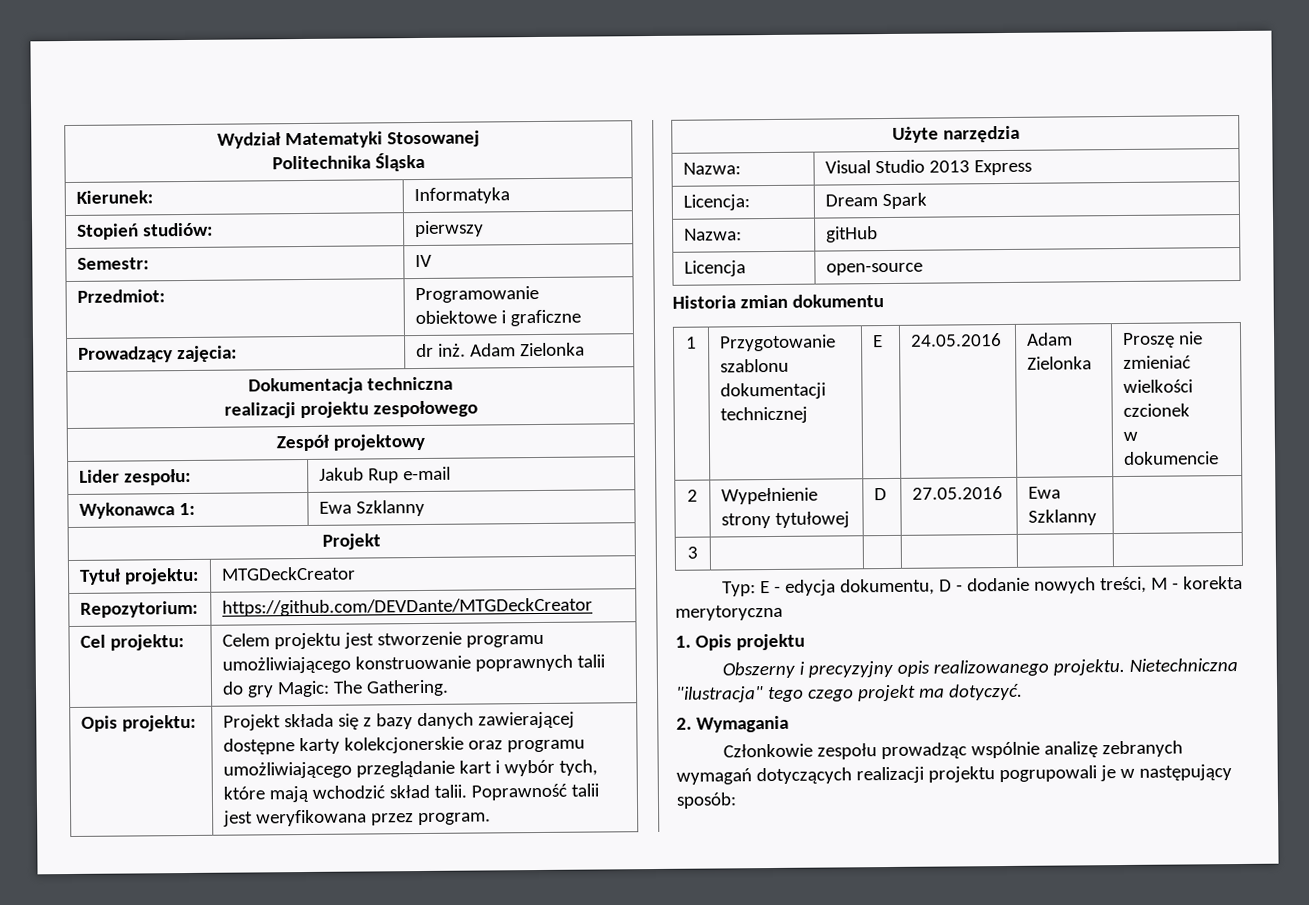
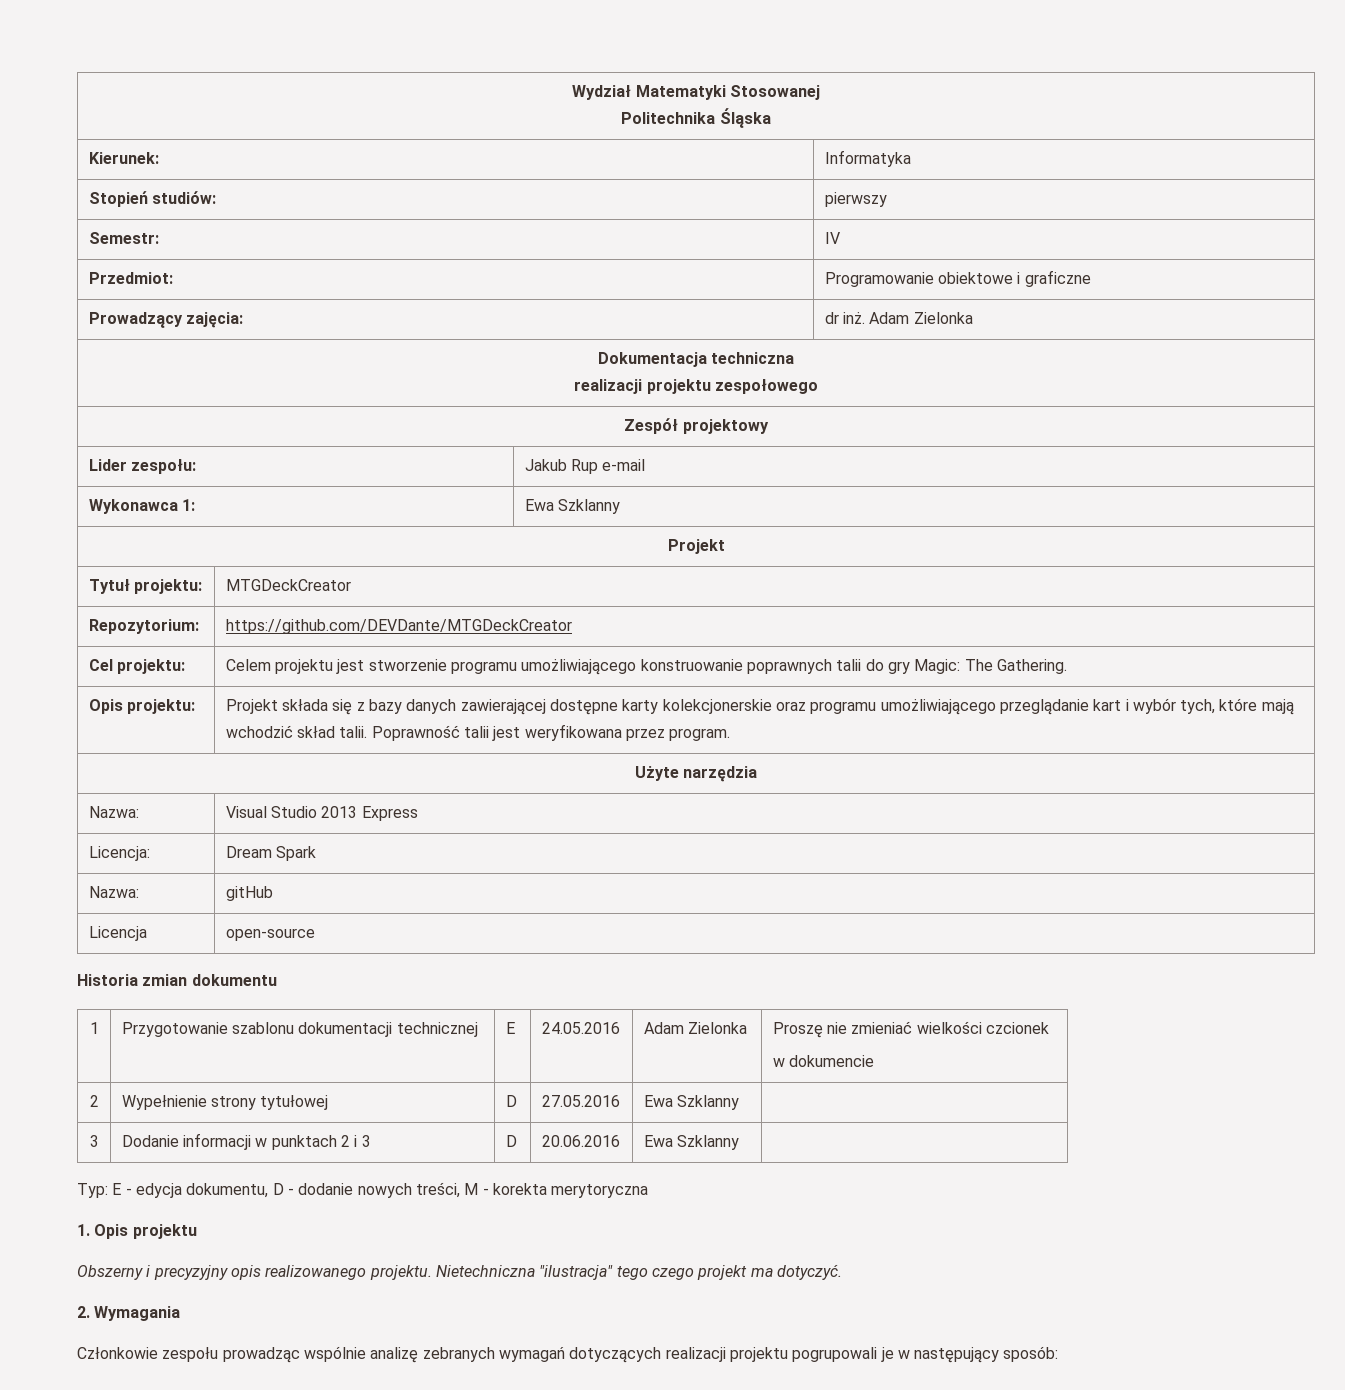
(698, 552) | | | -> [121,1133,371,1150] [505,1135,517,1147] [541,1135,620,1147] [643,1135,740,1150] Dodanie informacji w punktach 2 i 3 | D | 20.06.2016 | Ewa Szklanny

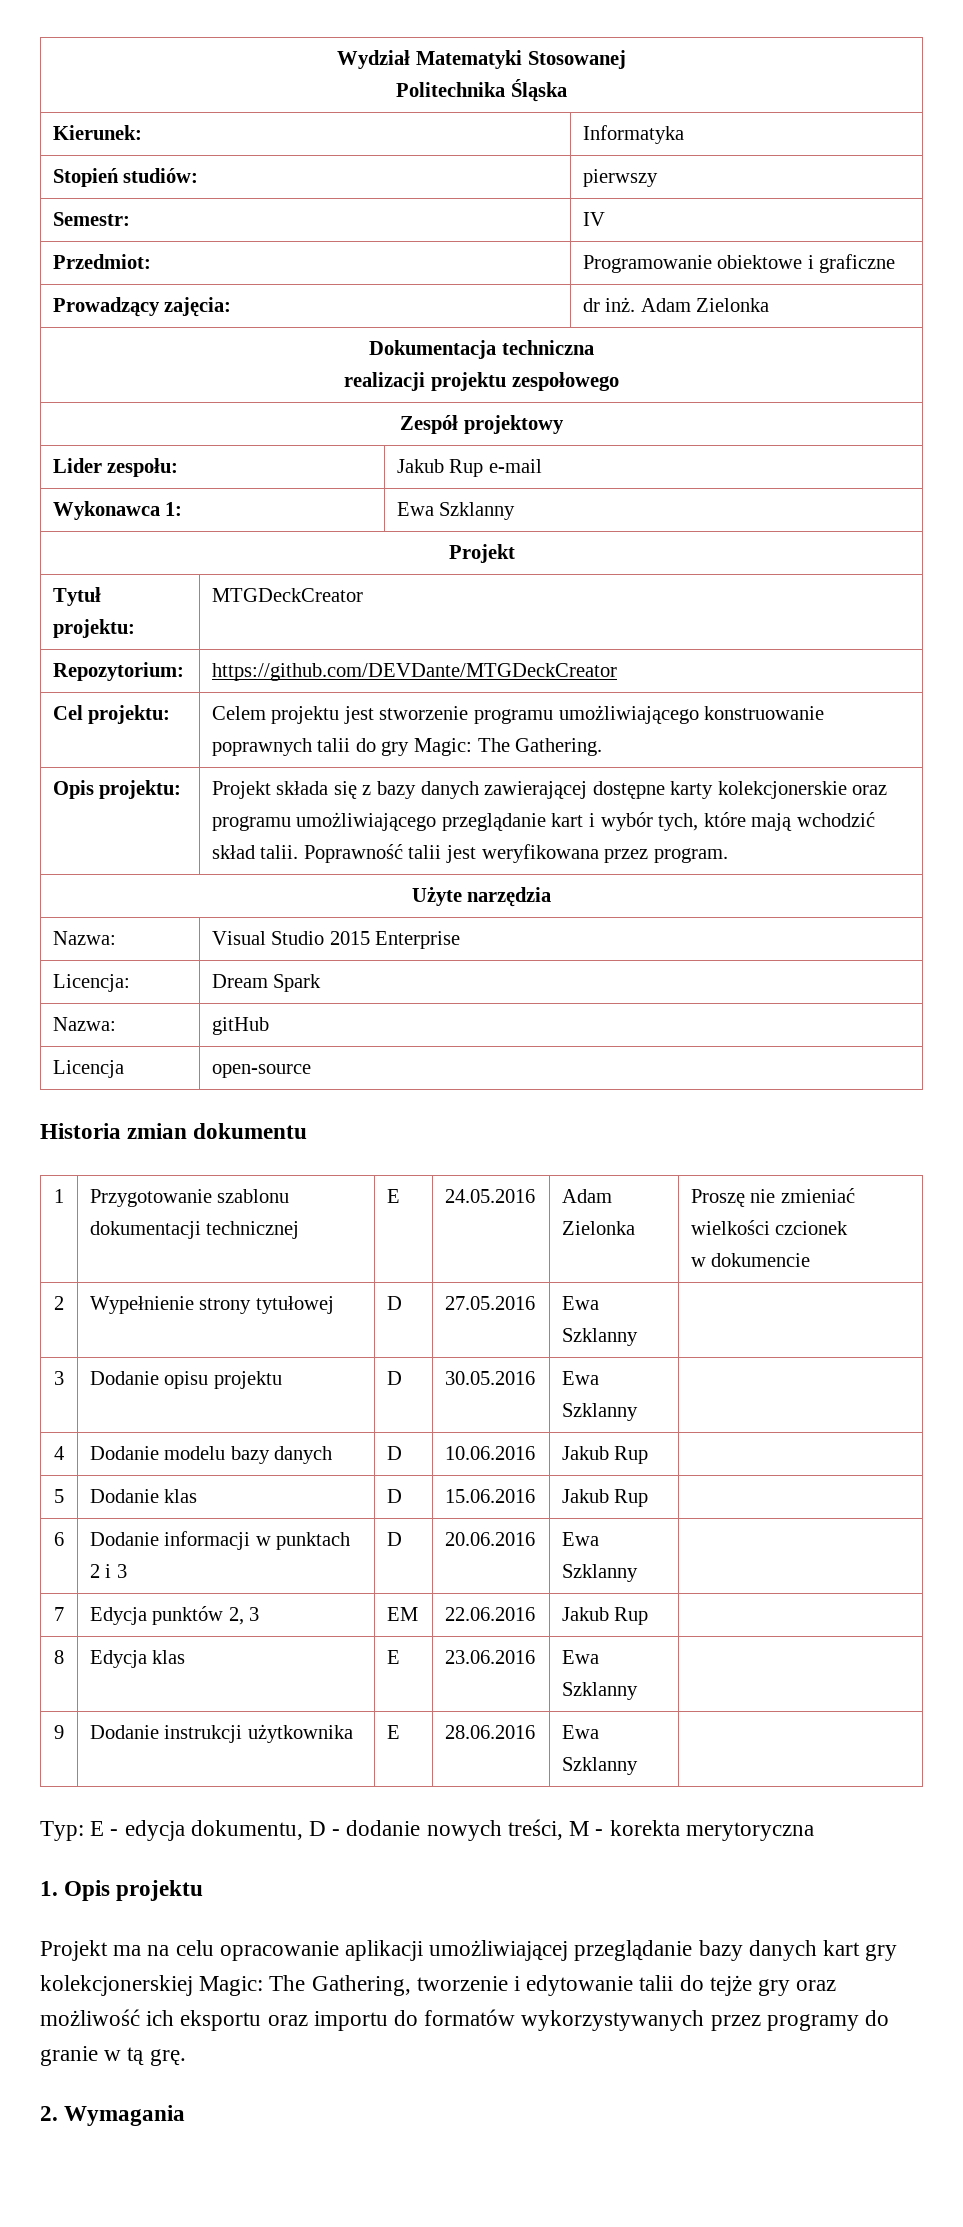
[321,806,418,821] 2013 Express -> [329,931,461,949] 2015 Enterprise
(99, 1141) none -> [89,1371,282,1389] [386,1371,402,1385] [444,1371,535,1385] [561,1371,599,1385] [561,1403,638,1421] [54,1446,64,1460] [89,1446,333,1464] [386,1446,402,1460] [444,1446,535,1460] [561,1446,649,1464] [54,1489,64,1503] [89,1489,198,1503] [386,1489,402,1503] [444,1489,535,1503] [561,1489,649,1507] [54,1532,64,1546] | Dodanie opisu projektu | D | 30.05.2016 | Ewa Szklanny | // 4 | Dodanie modelu bazy danych | D | 10.06.2016 | Jakub Rup | // 5 | Dodanie klas | D | 15.06.2016 | Jakub Rup | // 6
(740, 1142) none -> [54,1607,64,1621] [89,1606,260,1625] [386,1607,418,1621] [444,1607,535,1621] [561,1607,649,1625] [54,1650,64,1664] [89,1650,186,1668] [386,1650,400,1664] [444,1650,535,1664] [561,1650,599,1664] [561,1682,638,1700] [54,1725,64,1739] [89,1724,353,1743] [386,1725,400,1739] [444,1725,535,1739] [561,1725,599,1739] [561,1757,638,1775] // 7 | Edycja punktów 2, 3 | EM | 22.06.2016 | Jakub Rup | // 8 | Edycja klas | E | 23.06.2016 | Ewa Szklanny | // 9 | Dodanie instrukcji użytkownika | E | 28.06.2016 | Ewa Szklanny |
[77,1264,842,1280] [77,1306,181,1321] [77,1346,1059,1363] Obszerny i precyzyjny opis realizowanego projektu. Nietechniczna "ilustracja" tego czego projekt ma dotyczyć. // 2. Wymagania // Członkowie zespołu prowadząc wspólnie analizę zebranych wymagań dotyczących realizacji projektu pogrupowali je w następujący sposób: -> [40,1940,898,1961] [40,1975,837,1996] [40,2009,890,2031] [40,2046,186,2066] [40,2105,186,2126] Projekt ma na celu opracowanie aplikacji umożliwiającej przeglądanie bazy danych kart gry kolekcjonerskiej Magic: The Gathering, tworzenie i edytowanie talii do tejże gry oraz możliwość ich eksportu oraz importu do formatów wykorzystywanych przez programy do granie w tą grę. // 2. Wymagania

